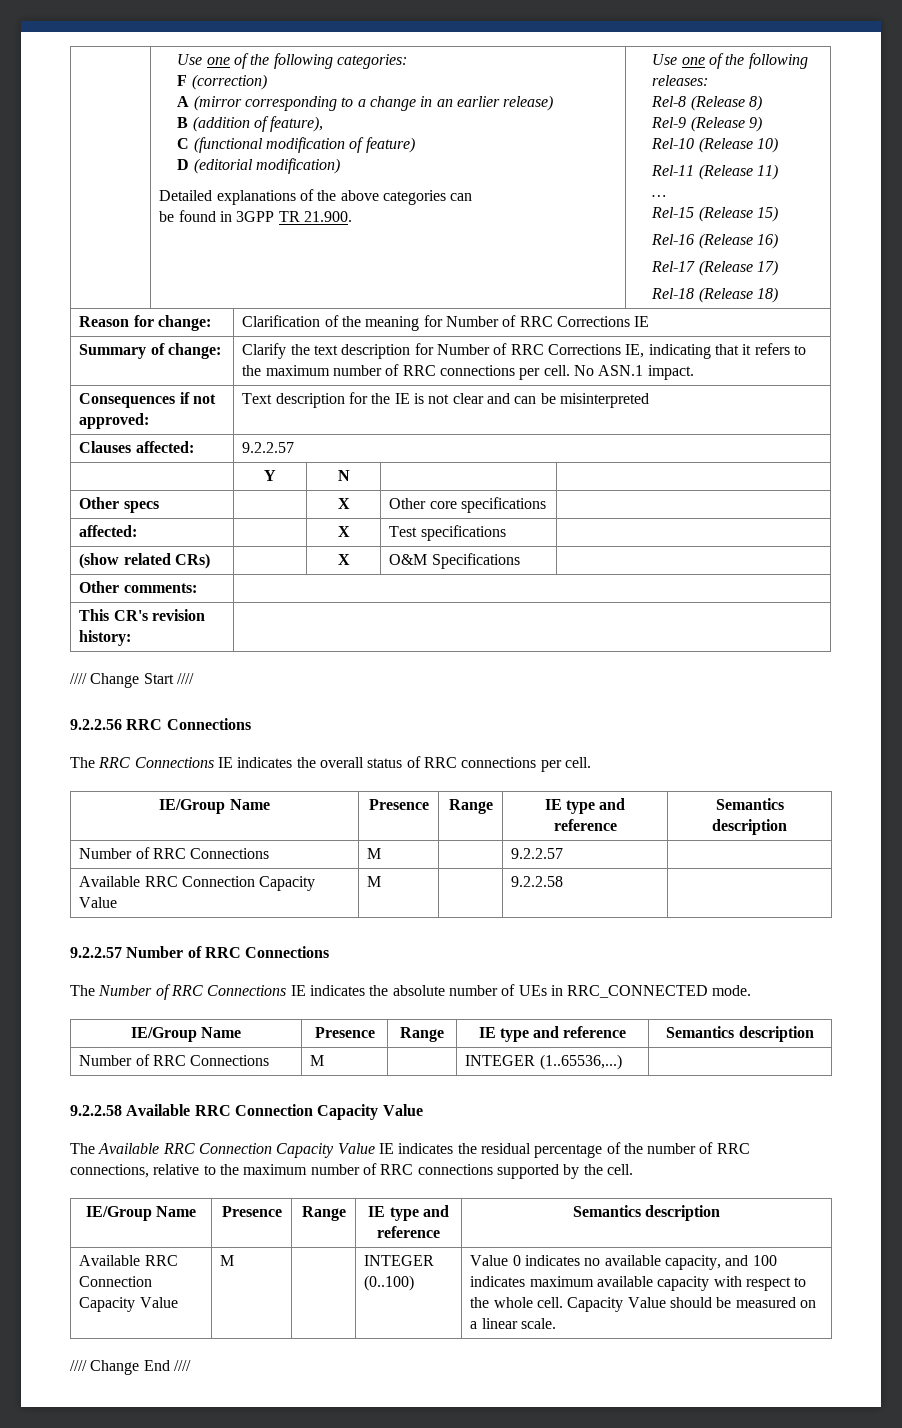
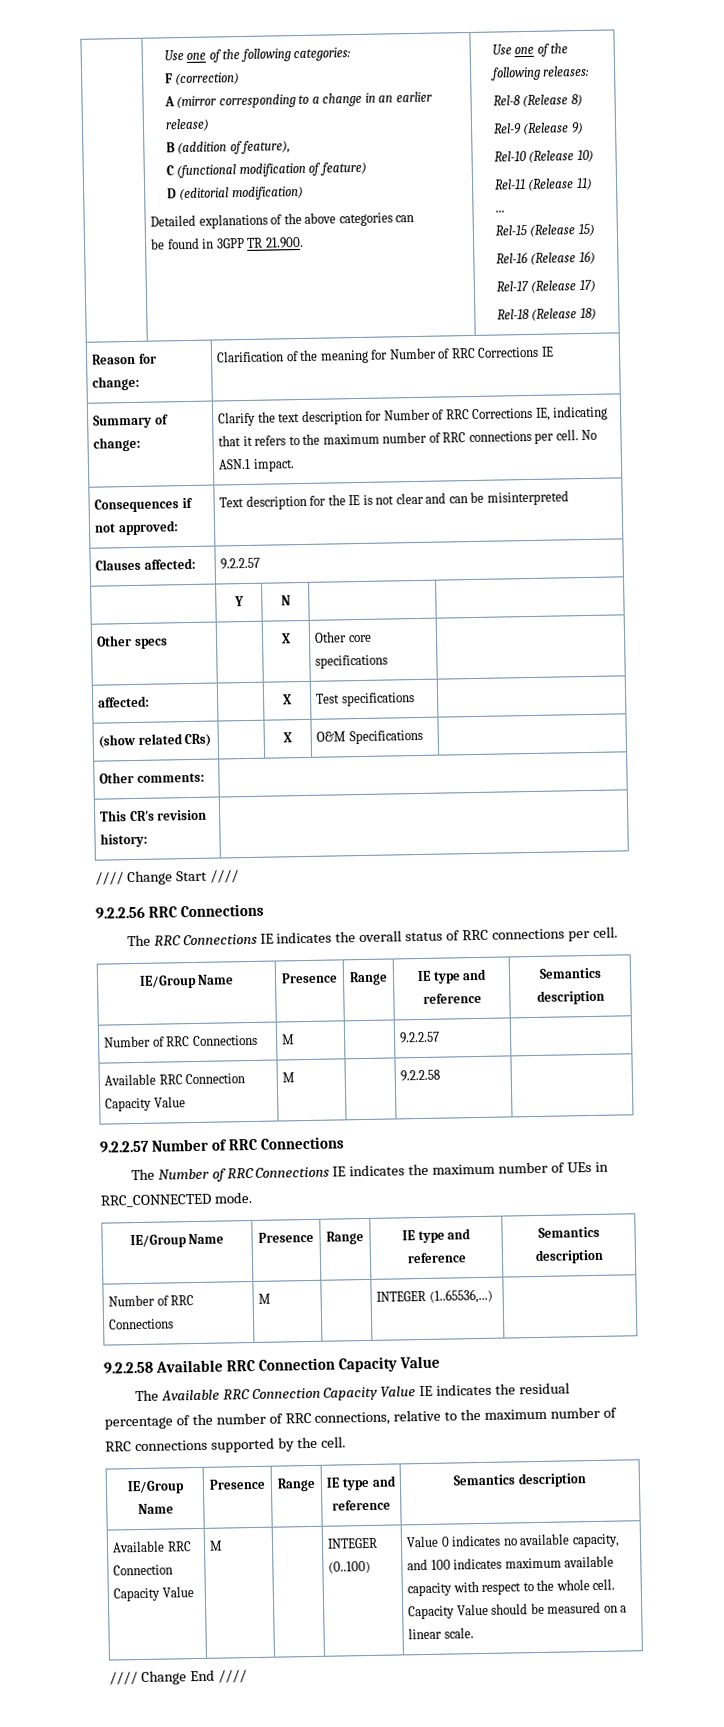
[392,985,445,996] absolute -> [432,1163,496,1175] maximum

